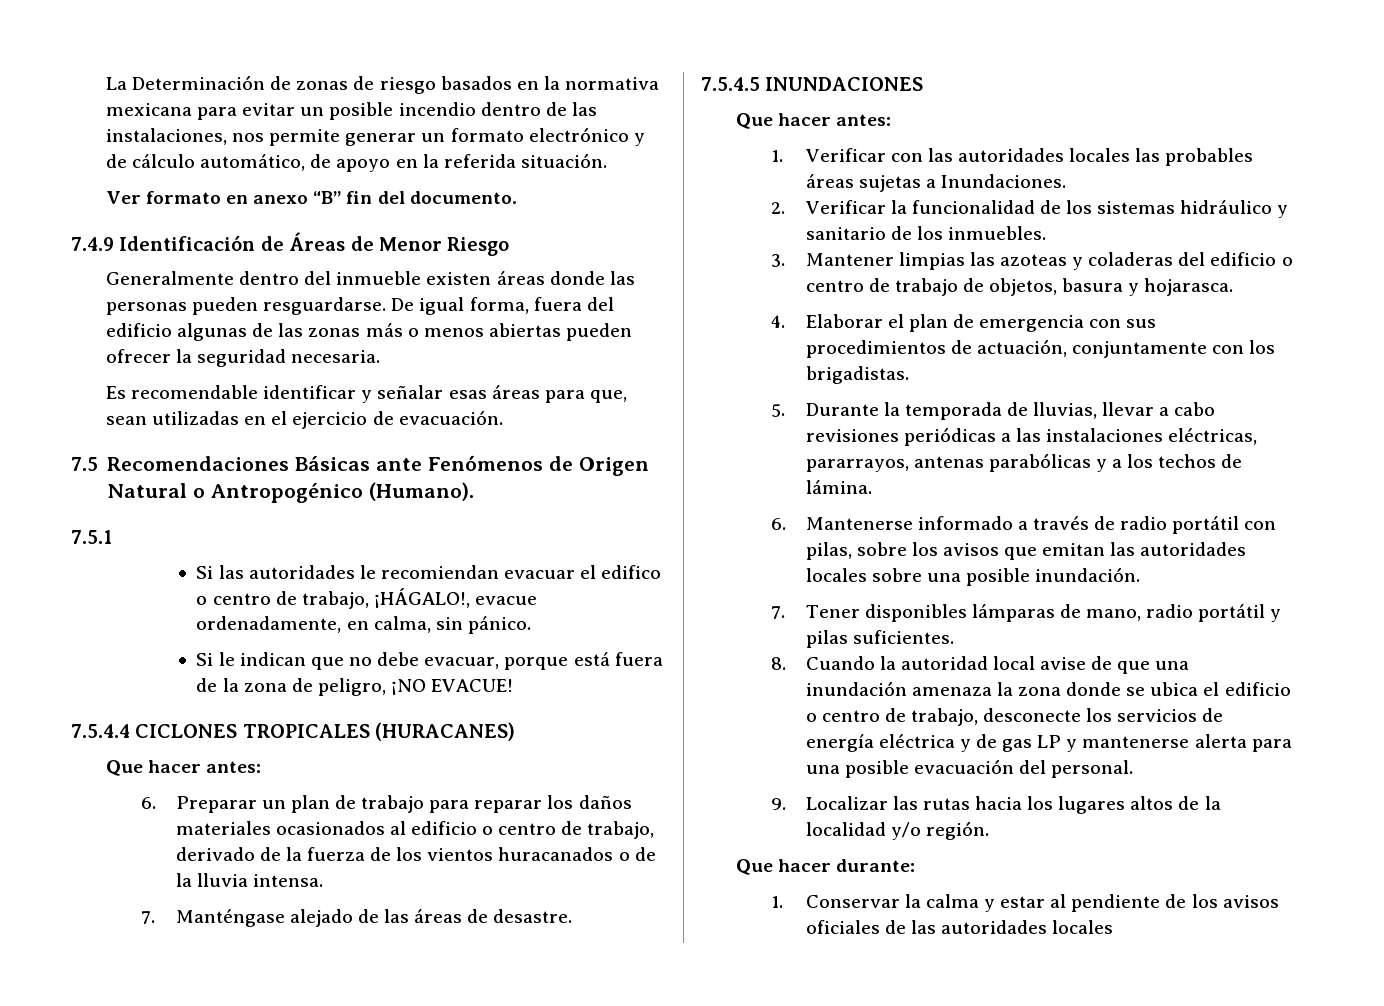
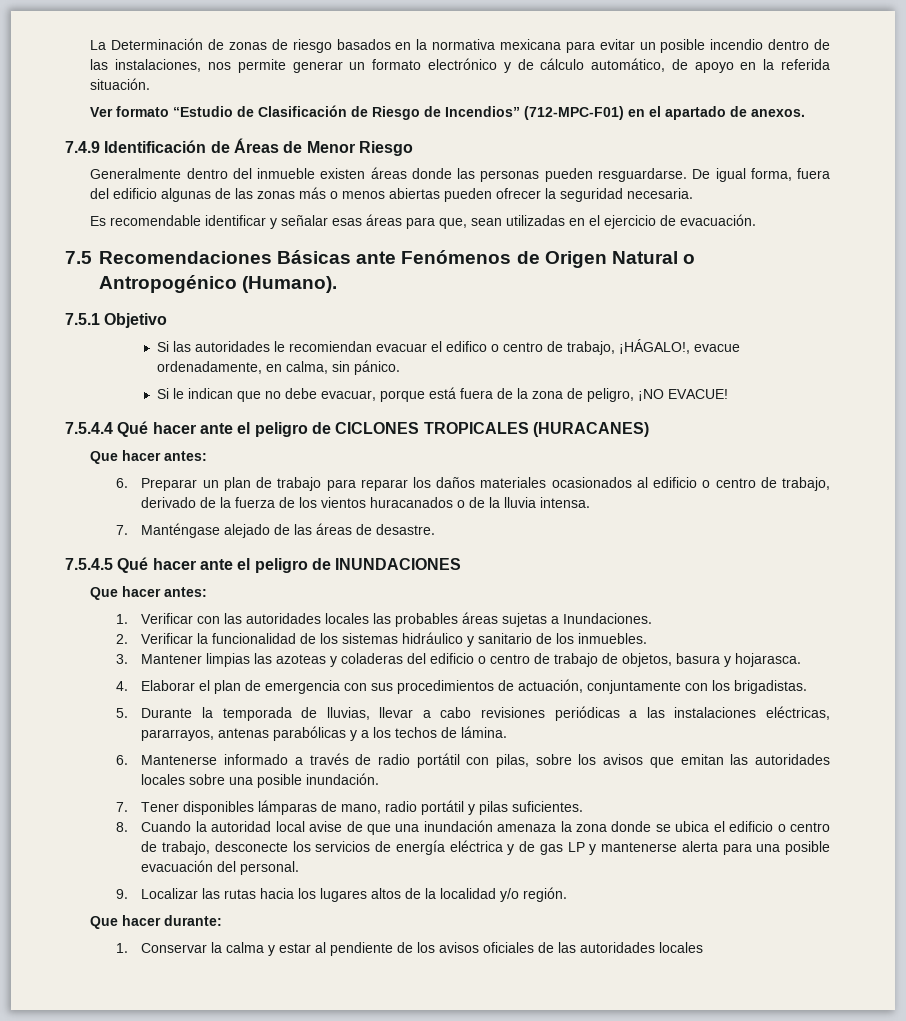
[226,191,517,204] en anexo “B” fin del documento. -> [173,105,806,120] “Estudio de Clasificación de Riesgo de Incendios” (712-MPC-F01) en el apartado de anexos.
(112, 537) none -> [104,313,168,328] Objetivo
(130, 731) none -> [117,421,331,437] Qué hacer ante el peligro de
(760, 84) none -> [117,557,331,573] Qué hacer ante el peligro de

